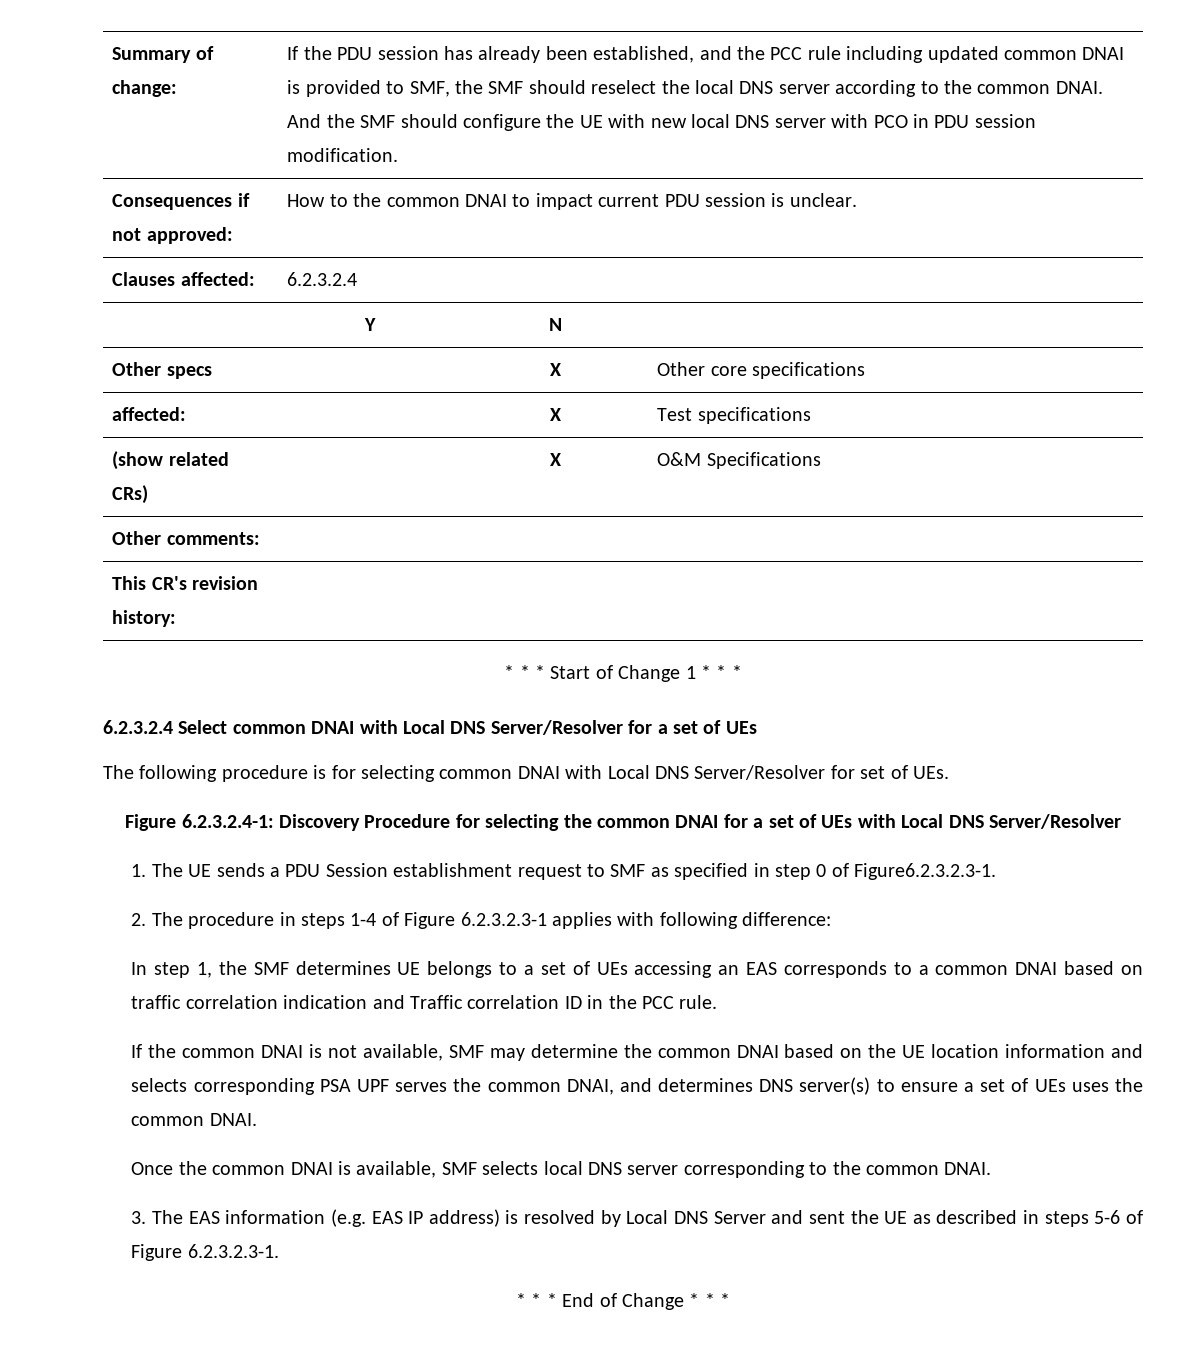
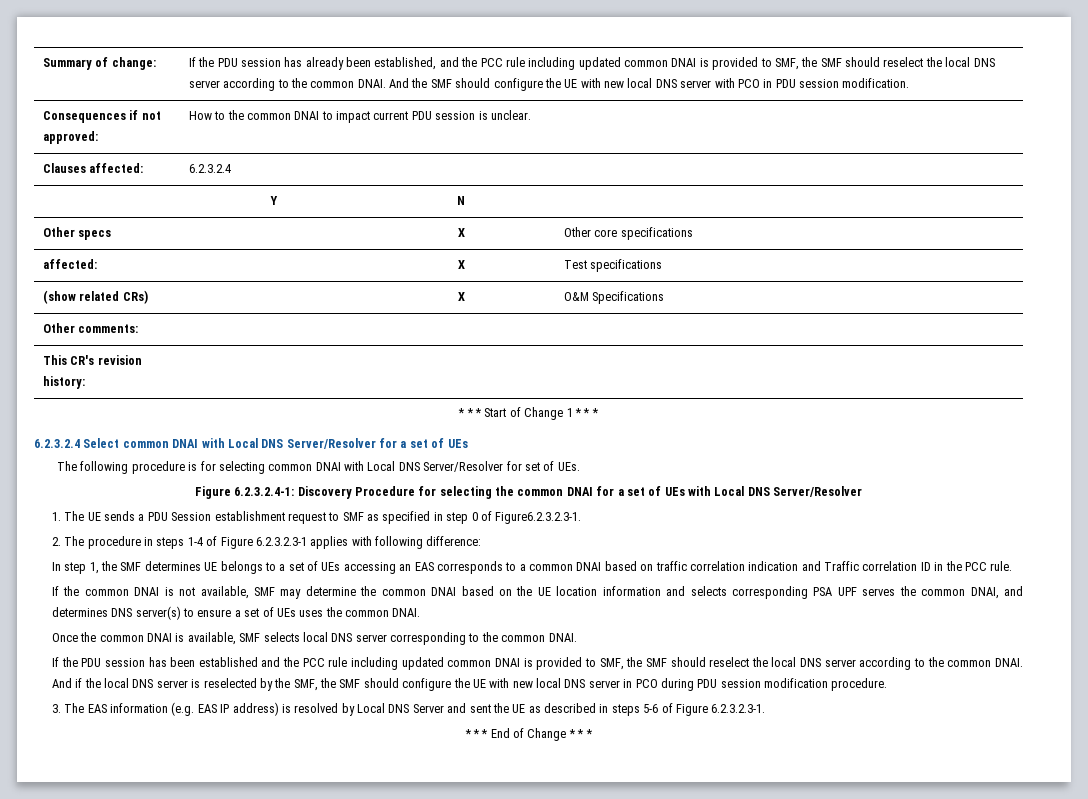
(992, 1168) none -> [51,657,1023,670] [51,678,888,691] // If the PDU session has been established and the PCC rule including updated common DNAI is provided to SMF, the SMF should reselect the local DNS server according to the common DNAI. And if the local DNS server is reselected by the SMF, the SMF should configure the UE with new local DNS server in PCO during PDU session modification procedure.

